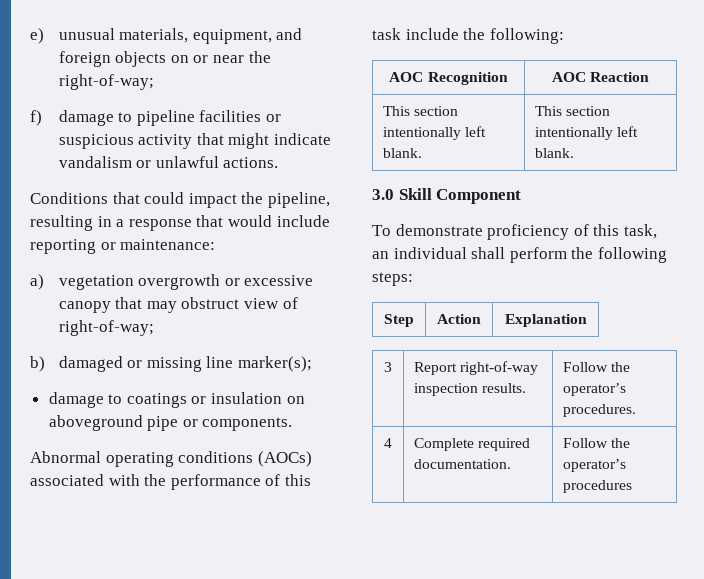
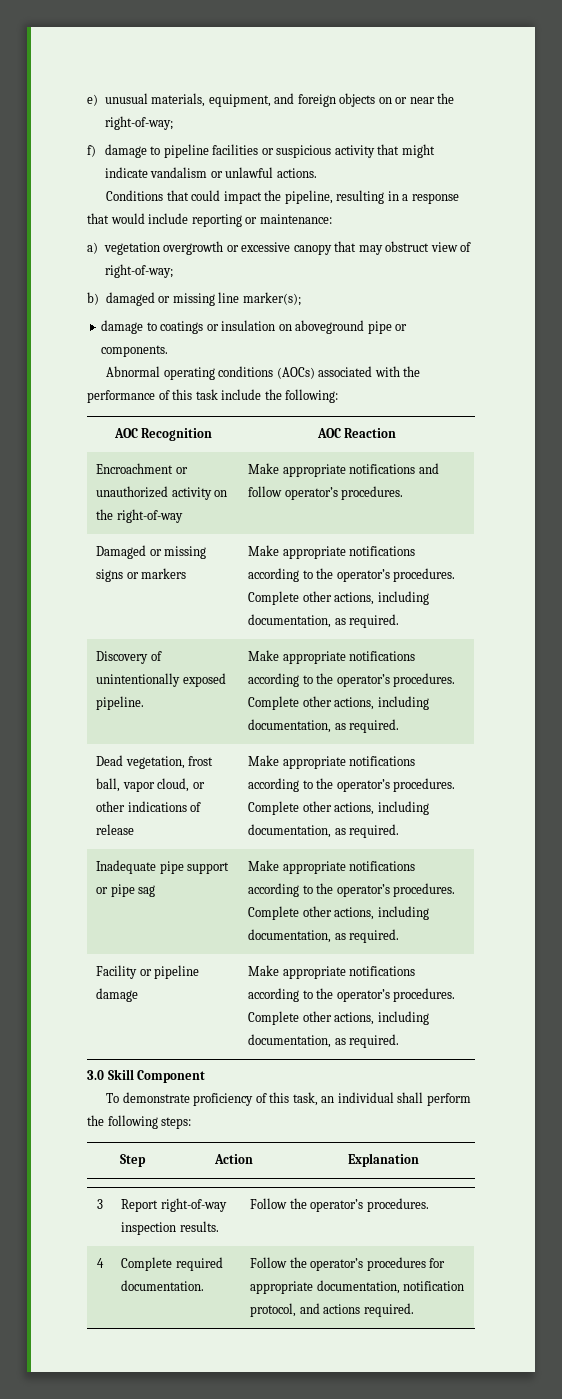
[383,106,459,116] [383,126,487,140] [383,148,423,158] [535,106,611,116] [535,126,639,140] [535,148,575,158] This section intentionally left blank. | This section intentionally left blank. -> [96,463,188,474] [96,486,228,500] [96,509,183,523] [248,463,439,477] [248,486,404,500] [96,545,207,559] [96,568,187,582] [248,545,416,559] [248,568,456,582] [248,591,429,605] [248,614,400,628] [96,651,162,664] [96,673,226,687] [96,696,145,710] [248,650,416,664] [248,673,456,687] [248,696,429,710] [248,719,400,733] [96,755,214,769] [96,778,205,792] [96,801,202,812] [96,824,135,835] [248,755,416,769] [248,778,456,792] [248,801,429,815] [248,824,400,838] [96,860,230,874] [96,884,156,897] [248,860,416,874] [248,883,456,897] [248,906,429,920] [248,929,400,943] [96,965,200,979] [96,988,139,1002] [248,965,416,979] [248,988,456,1002] [248,1011,429,1025] [248,1034,400,1048] Encroachment or unauthorized activity on the right-of-way | Make appropriate notifications and follow operator’s procedures. // Damaged or missing signs or markers | Make appropriate notifications according to the operator’s procedures. Complete other actions, including documentation, as required. // Discovery of unintentionally exposed pipeline. | Make appropriate notifications according to the operator’s procedures. Complete other actions, including documentation, as required. // Dead vegetation, frost ball, vapor cloud, or other indications of release | Make appropriate notifications according to the operator’s procedures. Complete other actions, including documentation, as required. // Inadequate pipe support or pipe sag | Make appropriate notifications according to the operator’s procedures. Complete other actions, including documentation, as required. // Facility or pipeline damage | Make appropriate notifications according to the operator’s procedures. Complete other actions, including documentation, as required.
(633, 486) none -> [429,1258,446,1268] [250,1280,465,1294] [250,1303,414,1317] for appropriate documentation, notification protocol, and actions required.

